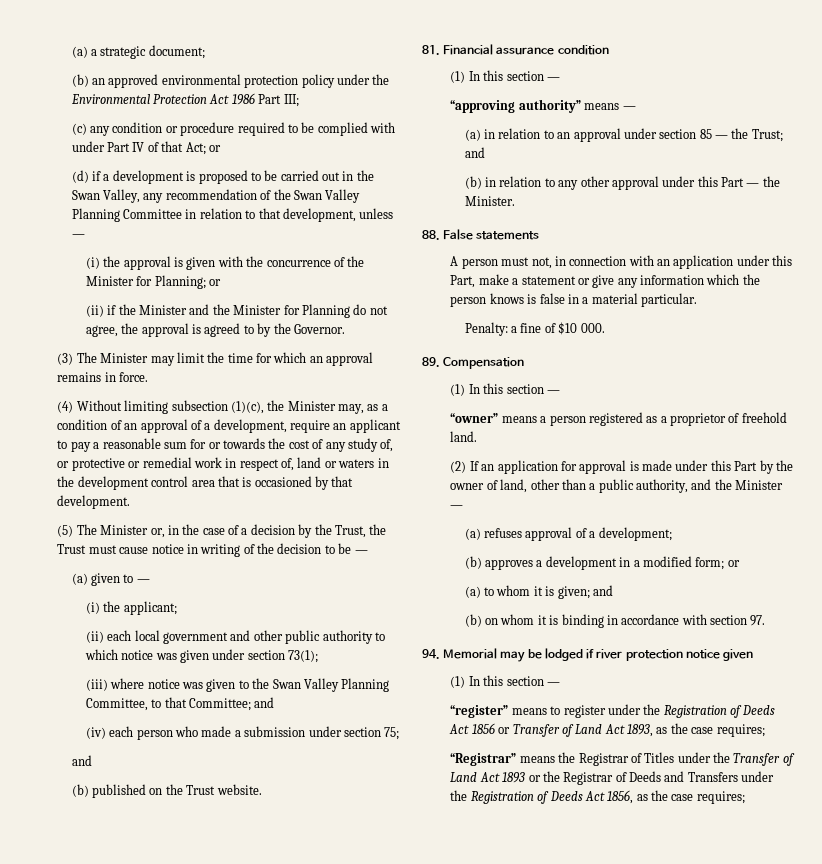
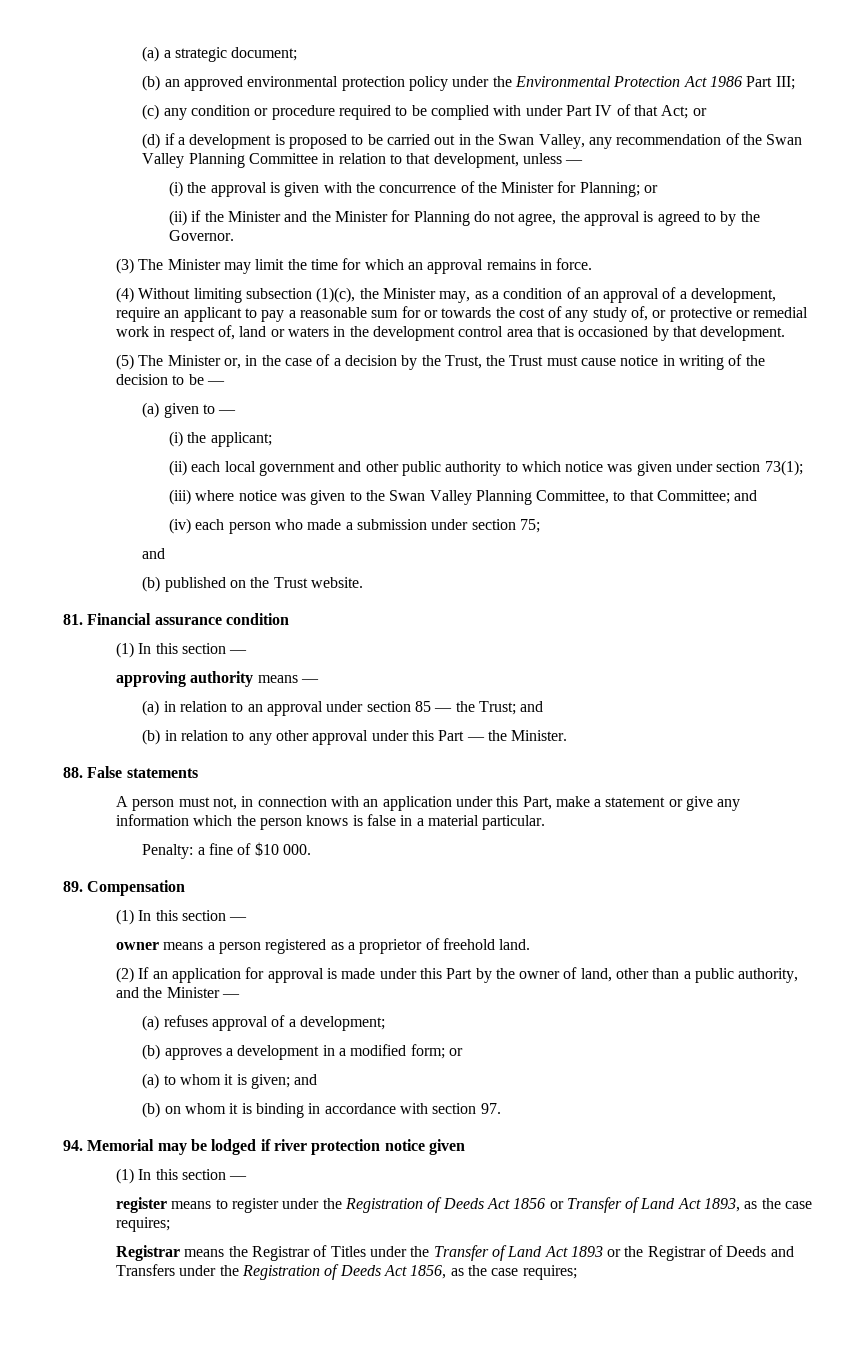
[450,99,581,113] “approving authority” -> [115,671,254,687] approving authority
[450,413,499,423] “owner” -> [115,942,159,950] owner
[450,705,509,718] “register” -> [115,1197,167,1213] register
[450,753,517,766] “Registrar” -> [115,1245,180,1261] Registrar

